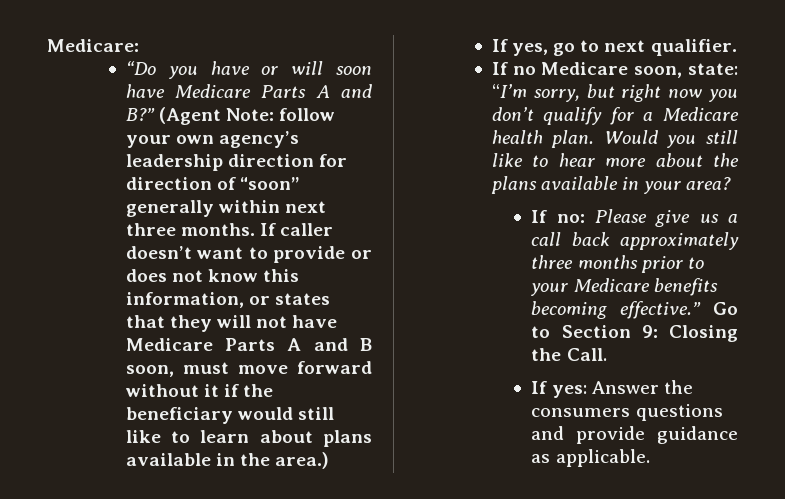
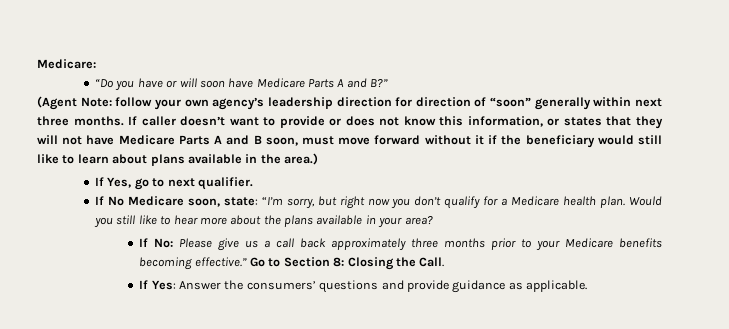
(155, 114) none -> (389, 83) //
[512,43,549,56] yes, -> [107,177,132,188] Yes,
[512,66,536,75] no -> [107,196,124,206] No
[556,214,585,223] no: -> [154,238,174,248] No:
[641,325,658,338] 9: -> [333,257,345,267] 8:
[551,385,587,398] yes: -> [151,280,176,290] Yes:
[531,408,631,417] consumers -> [246,281,316,290] consumers’

